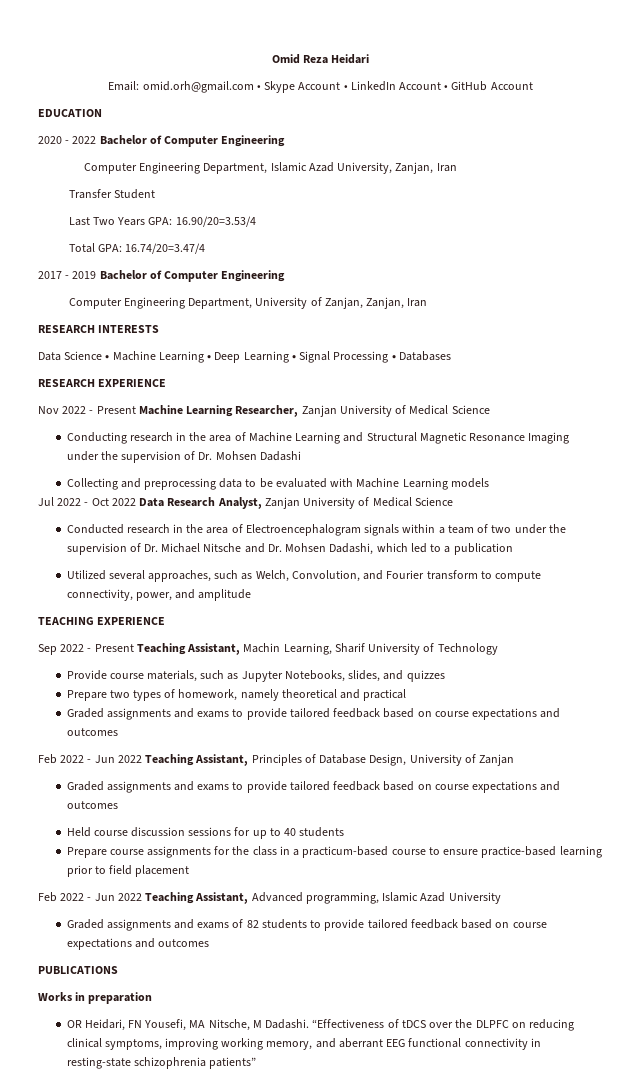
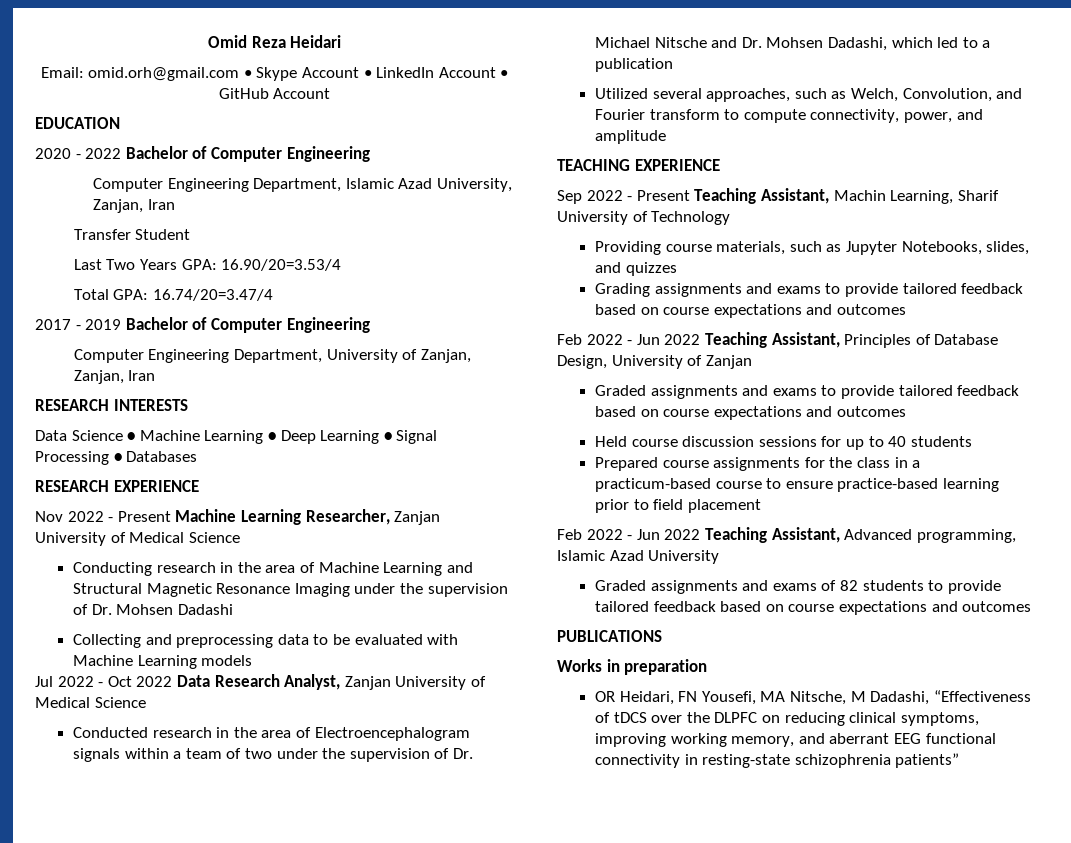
[66,670,107,680] Provide -> [595,241,662,255] Providing
[66,689,407,701] [66,708,104,718] Prepare two types of homework, namely theoretical and practical // Graded -> [595,283,651,297] Grading
[66,847,107,858] Prepare -> [595,457,659,471] Prepared
[265,1019,310,1029] Dadashi. -> [870,691,930,705] Dadashi,

